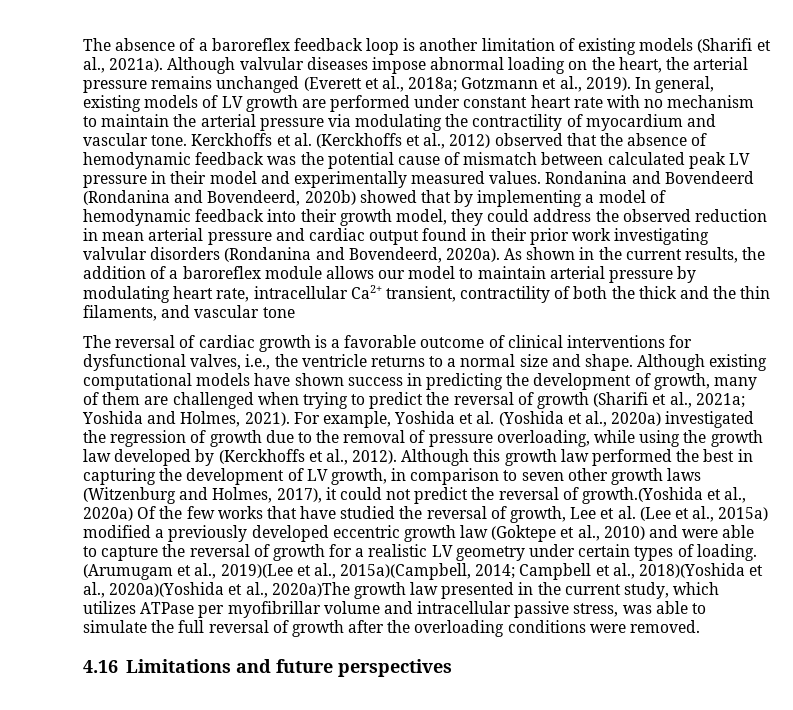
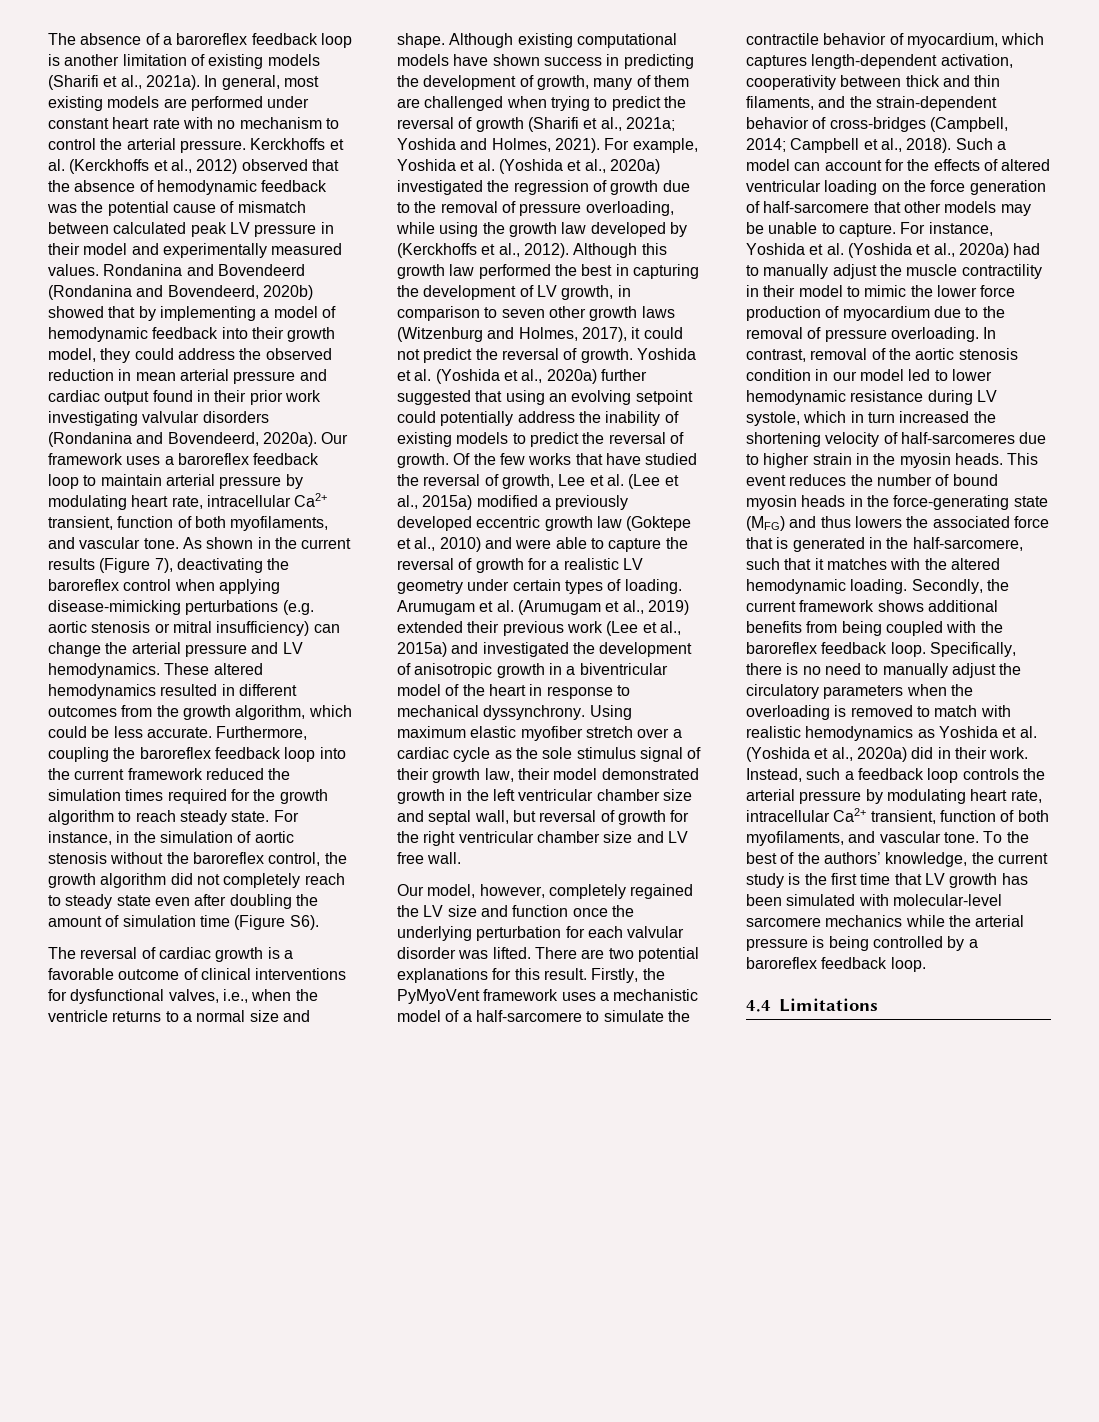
[167,57,749,74] [83,76,631,93] Although valvular diseases impose abnormal loading on the heart, the arterial pressure remains unchanged (Everett et al., 2018a; Gotzmann et al., 2019). -> (200, 82) none
[83,95,298,112] existing models of LV growth -> [283,76,319,87] [48,96,160,111] most existing models
[101,114,717,131] [83,133,188,146] maintain the arterial pressure via modulating the contractility of myocardium and vascular tone. -> [48,138,246,153] control the arterial pressure.
[504,247,766,263] [83,266,456,279] As shown in the current results, the addition of a baroreflex module allows our model -> [321,432,349,444] [48,453,320,465] [48,474,79,489] Our framework uses a baroreflex feedback loop
[460,286,771,303] [83,305,295,321] contractility of both the thick and the thin filaments, and vascular tone -> [117,516,329,531] [48,537,352,549] [48,558,290,573] [48,579,280,594] [48,600,314,615] [48,621,340,636] [48,642,303,657] [48,663,263,678] [48,684,297,699] [48,705,352,720] [48,726,308,740] [48,747,346,762] [48,768,291,780] [48,789,328,804] [48,810,299,825] [48,831,294,845] [48,852,347,866] [48,873,345,888] [48,894,318,909] [48,915,319,930] function of both myofilaments, and vascular tone. As shown in the current results (Figure 7), deactivating the baroreflex control when applying disease-mimicking perturbations (e.g. aortic stenosis or mitral insufficiency) can change the arterial pressure and LV hemodynamics. These altered hemodynamics resulted in different outcomes from the growth algorithm, which could be less accurate. Furthermore, coupling the baroreflex feedback loop into the current framework reduced the simulation times required for the growth algorithm to reach steady state. For instance, in the simulation of aortic stenosis without the baroreflex control, the growth algorithm did not completely reach to steady state even after doubling the amount of simulation time (Figure S6).
(271, 362) none -> [251,989,292,1001] when
[582,487,747,504] [83,507,133,521] growth.(Yoshida et al., 2020a) -> [580,348,696,363] [397,369,647,384] [397,390,693,405] [397,411,679,426] [397,432,684,447] [397,453,449,468] growth. Yoshida et al. (Yoshida et al., 2020a) further suggested that using an evolving setpoint could potentially address the inability of existing models to predict the reversal of growth.
[83,563,764,580] [83,582,720,599] [83,601,707,618] [83,620,701,637] [83,659,452,677] (Arumugam et al., 2019)(Lee et al., 2015a)(Campbell, 2014; Campbell et al., 2018)(Yoshida et al., 2020a)(Yoshida et al., 2020a)The growth law presented in the current study, which utilizes ATPase per myofibrillar volume and intracellular passive stress, was able to simulate the full reversal of growth after the overloading conditions were removed. // 4.16 Limitations and future perspectives -> [397,600,689,615] [397,621,681,636] [397,642,693,657] [397,663,668,678] [397,684,630,699] [397,705,632,720] [397,726,682,741] [397,747,702,762] [397,768,699,783] [397,789,692,804] [397,810,690,825] [397,831,688,846] [397,852,462,864] [397,884,694,899] [397,905,634,917] [397,926,685,941] [397,947,699,962] [397,968,665,983] [397,989,699,1004] [397,1010,690,1022] [746,33,1045,48] [746,54,1013,69] [746,75,1001,90] [746,96,997,111] [746,117,1008,132] [746,138,1006,153] [746,159,1051,171] [746,180,1046,195] [746,201,1031,216] [746,222,993,237] [746,243,1041,258] [746,264,1042,279] [746,285,1016,297] [746,306,1005,321] [746,327,997,342] [746,348,1018,362] [746,369,992,381] [746,390,997,405] [746,411,996,426] [746,432,1047,447] [746,453,1039,468] [746,474,998,486] [746,495,1048,510] [746,516,1049,531] [746,537,1023,552] [746,558,1000,570] [746,579,1009,594] [746,600,998,612] [746,621,1003,636] [746,642,1016,657] [746,663,1022,678] [746,684,973,699] [746,705,1011,720] [746,726,1037,741] [746,747,1029,762] [746,768,1045,783] [746,789,1042,804] [746,808,1049,824] [746,831,1029,846] [746,852,1048,867] [746,873,1028,888] [746,894,1002,906] [746,915,1025,927] [746,936,978,951] [746,957,926,972] [746,998,878,1012] Arumugam et al. (Arumugam et al., 2019) extended their previous work (Lee et al., 2015a) and investigated the development of anisotropic growth in a biventricular model of the heart in response to mechanical dyssynchrony. Using maximum elastic myofiber stretch over a cardiac cycle as the sole stimulus signal of their growth law, their model demonstrated growth in the left ventricular chamber size and septal wall, but reversal of growth for the right ventricular chamber size and LV free wall. // Our model, however, completely regained the LV size and function once the underlying perturbation for each valvular disorder was lifted. There are two potential explanations for this result. Firstly, the PyMyoVent framework uses a mechanistic model of a half-sarcomere to simulate the contractile behavior of myocardium, which captures length-dependent activation, cooperativity between thick and thin filaments, and the strain-dependent behavior of cross-bridges (Campbell, 2014; Campbell et al., 2018). Such a model can account for the effects of altered ventricular loading on the force generation of half-sarcomere that other models may be unable to capture. For instance, Yoshida et al. (Yoshida et al., 2020a) had to manually adjust the muscle contractility in their model to mimic the lower force production of myocardium due to the removal of pressure overloading. In contrast, removal of the aortic stenosis condition in our model led to lower hemodynamic resistance during LV systole, which in turn increased the shortening velocity of half-sarcomeres due to higher strain in the myosin heads. This event reduces the number of bound myosin heads in the force-generating state (MFG) and thus lowers the associated force that is generated in the half-sarcomere, such that it matches with the altered hemodynamic loading. Secondly, the current framework shows additional benefits from being coupled with the baroreflex feedback loop. Specifically, there is no need to manually adjust the circulatory parameters when the overloading is removed to match with realistic hemodynamics as Yoshida et al. (Yoshida et al., 2020a) did in their work. Instead, such a feedback loop controls the arterial pressure by modulating heart rate, intracellular Ca2+ transient, function of both myofilaments, and vascular tone. To the best of the authors’ knowledge, the current study is the first time that LV growth has been simulated with molecular-level sarcomere mechanics while the arterial pressure is being controlled by a baroreflex feedback loop. // 4.4 Limitations

